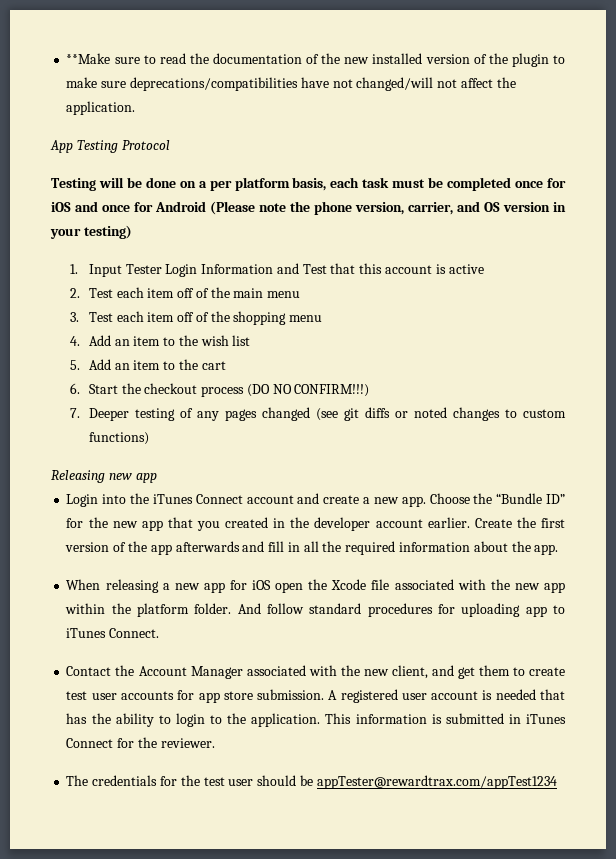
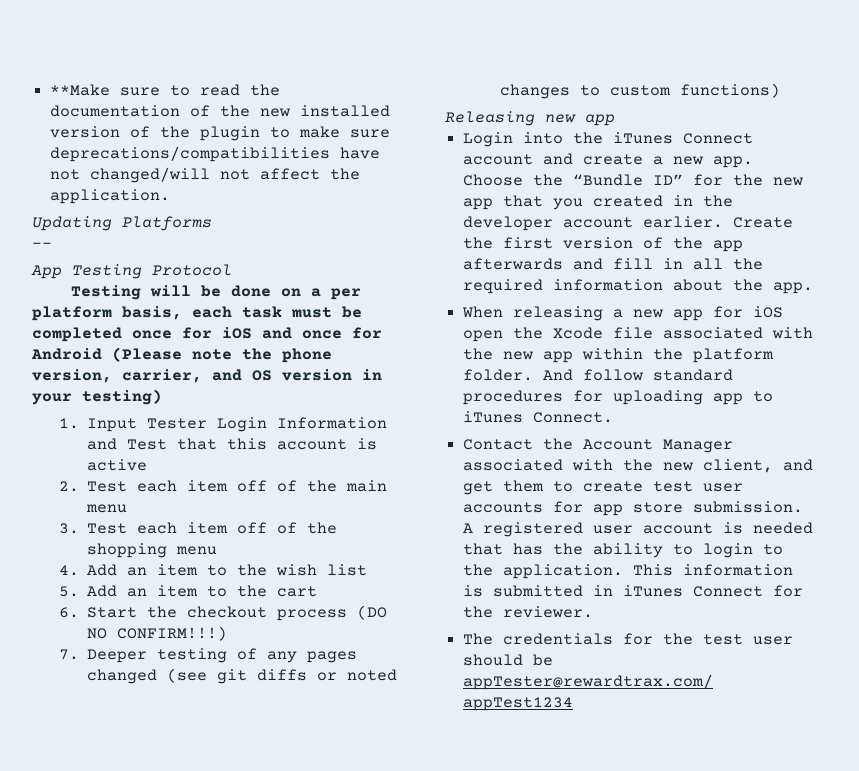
(136, 108) none -> [32,216,212,231] [32,242,52,248] // Updating Platforms // --

